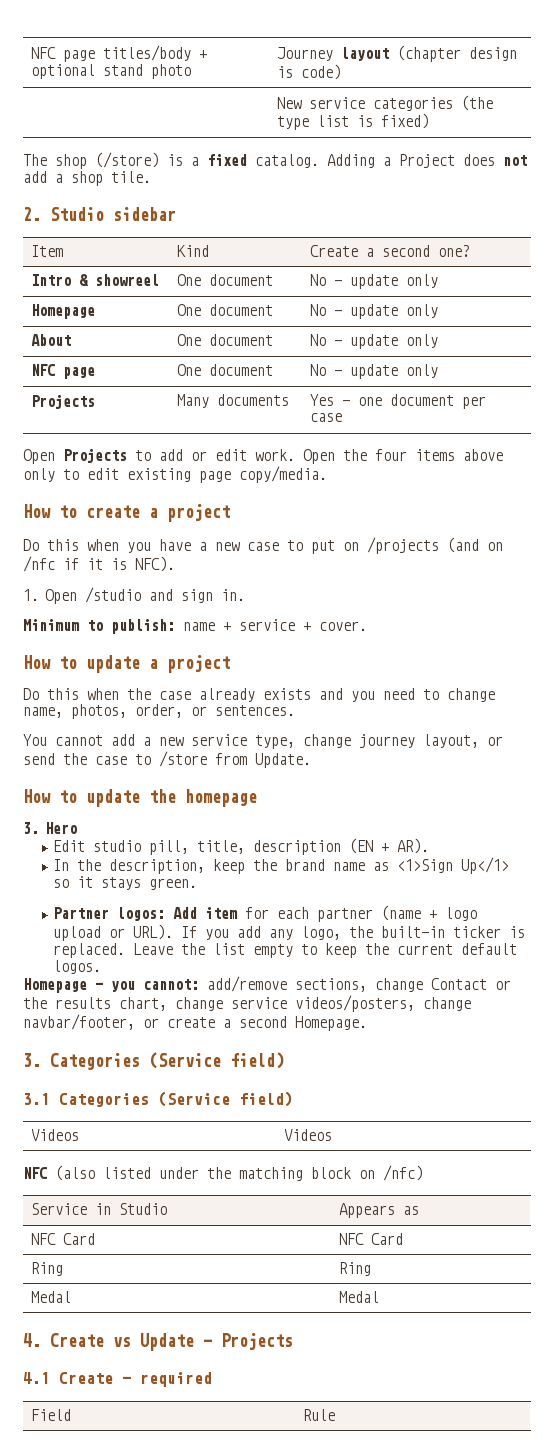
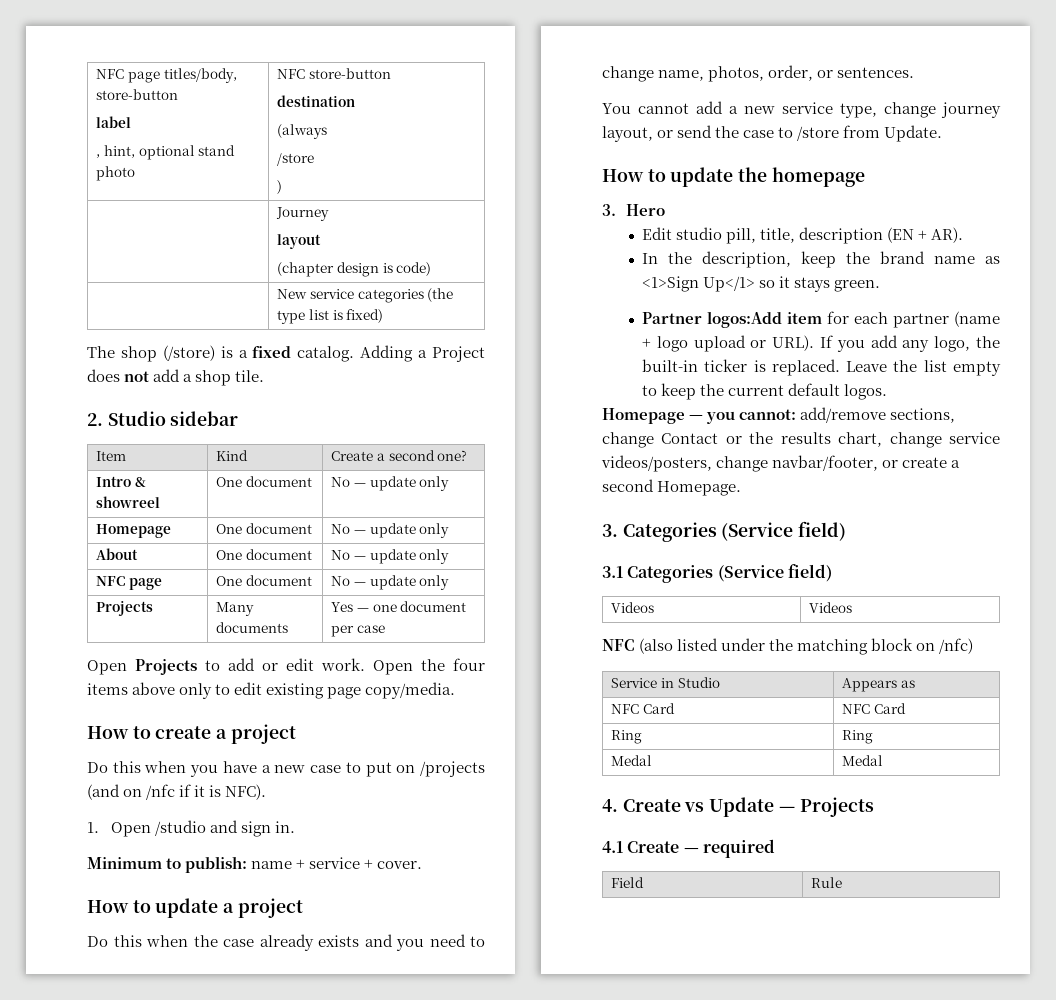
[31,45,208,62] [31,64,192,79] NFC page titles/body + optional stand photo -> [96,68,237,83] [96,89,179,100] [96,116,132,128] [96,145,236,160] [96,166,136,181] [277,68,392,79] [277,95,356,107] [277,124,328,139] [277,153,315,166] [277,180,283,194] NFC page titles/body, store-button // label // , hint, optional stand photo | NFC store-button // destination // (always // /store // ) //
(334, 54) none -> (330, 214) //
(390, 54) none -> (322, 241) //
[117,907,198,921] logos: Add -> [707,311,783,328] logos:Add

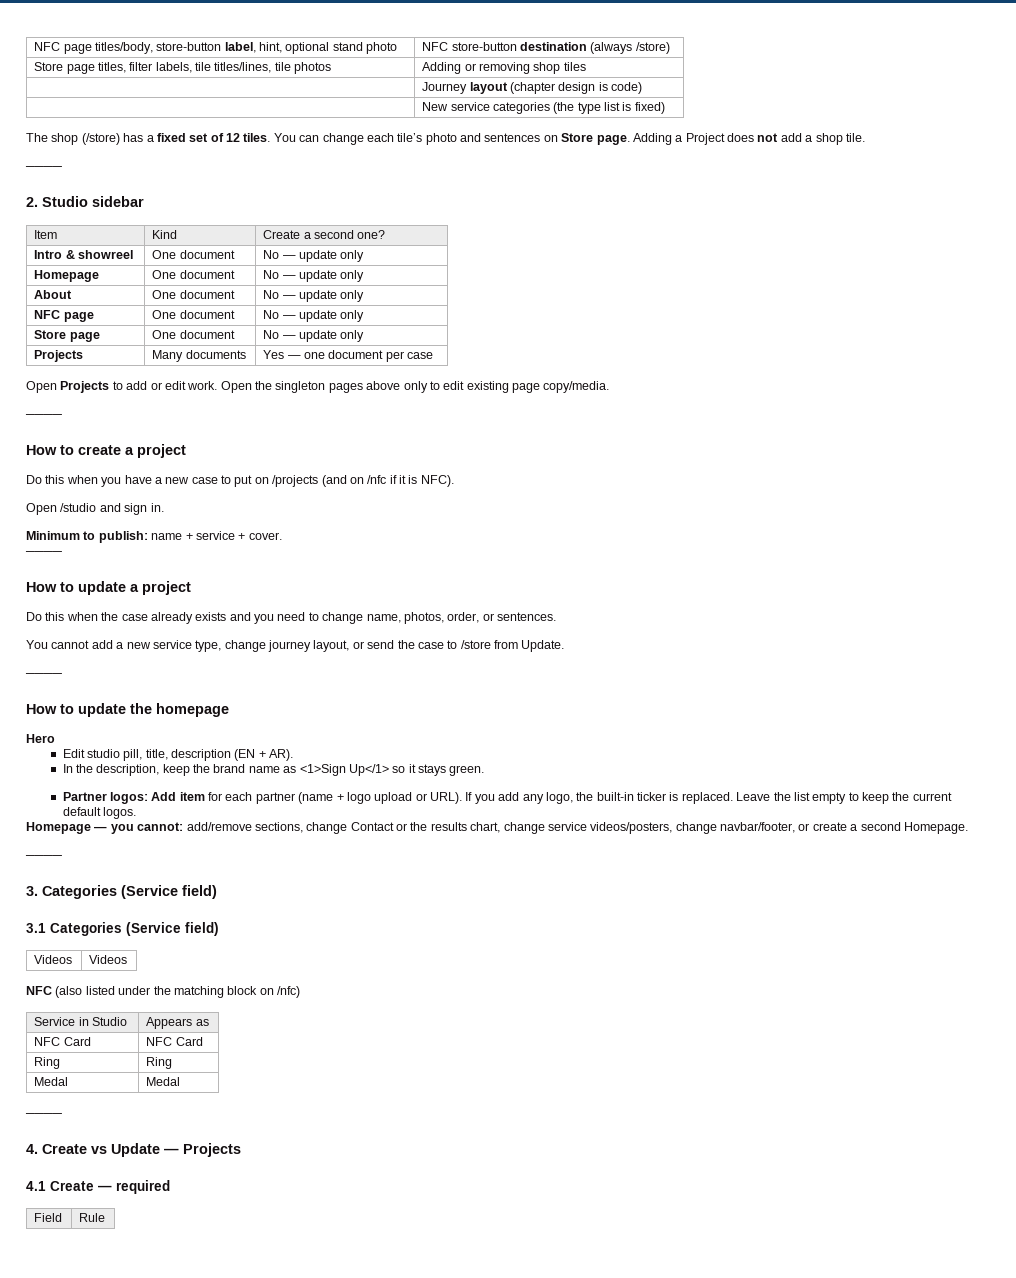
[96,116,132,128] [96,154,101,158] // label // , -> [224,42,256,53] label,
(392, 73) // -> (517, 46) none
(356, 101) // -> (587, 46) none
[277,153,315,166] [277,180,283,194] // /store // ) -> [635,42,670,54] [34,62,332,74] [422,62,586,74] /store) // Store page titles, filter labels, tile titles/lines, tile photos | Adding or removing shop tiles
(330, 214) // -> (468, 88) none
(322, 241) // -> (508, 88) none
[220,346,233,358] is -> [123,133,144,142] has
[297,346,355,362] catalog. -> [189,133,630,145] set of 12 tiles. You can change each tile’s photo and sentences on Store page.
(265, 376) none -> [25,166,62,170] // ────
(450, 582) none -> [34,330,100,342] [152,330,235,339] [263,330,365,342] // Store page | One document | No — update only
[453,658,485,671] [87,683,128,695] four items -> [275,381,363,393] singleton pages
(456, 690) none -> [25,414,62,418] // ────
[87,822,99,833] 1. -> (454, 481) none
(423, 865) none -> [25,551,62,555] // ────
(943, 133) none -> [25,673,62,677] // ────
[602,204,616,216] 3. -> (229, 710) none
[707,311,783,328] logos:Add -> [109,792,177,804] logos: Add
(742, 488) none -> [25,855,62,859] // ────
(884, 760) none -> [25,1113,62,1117] // ────

